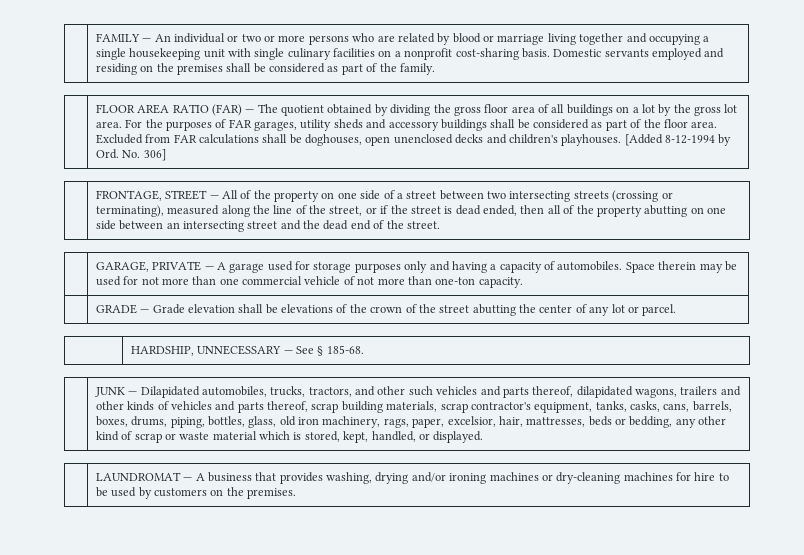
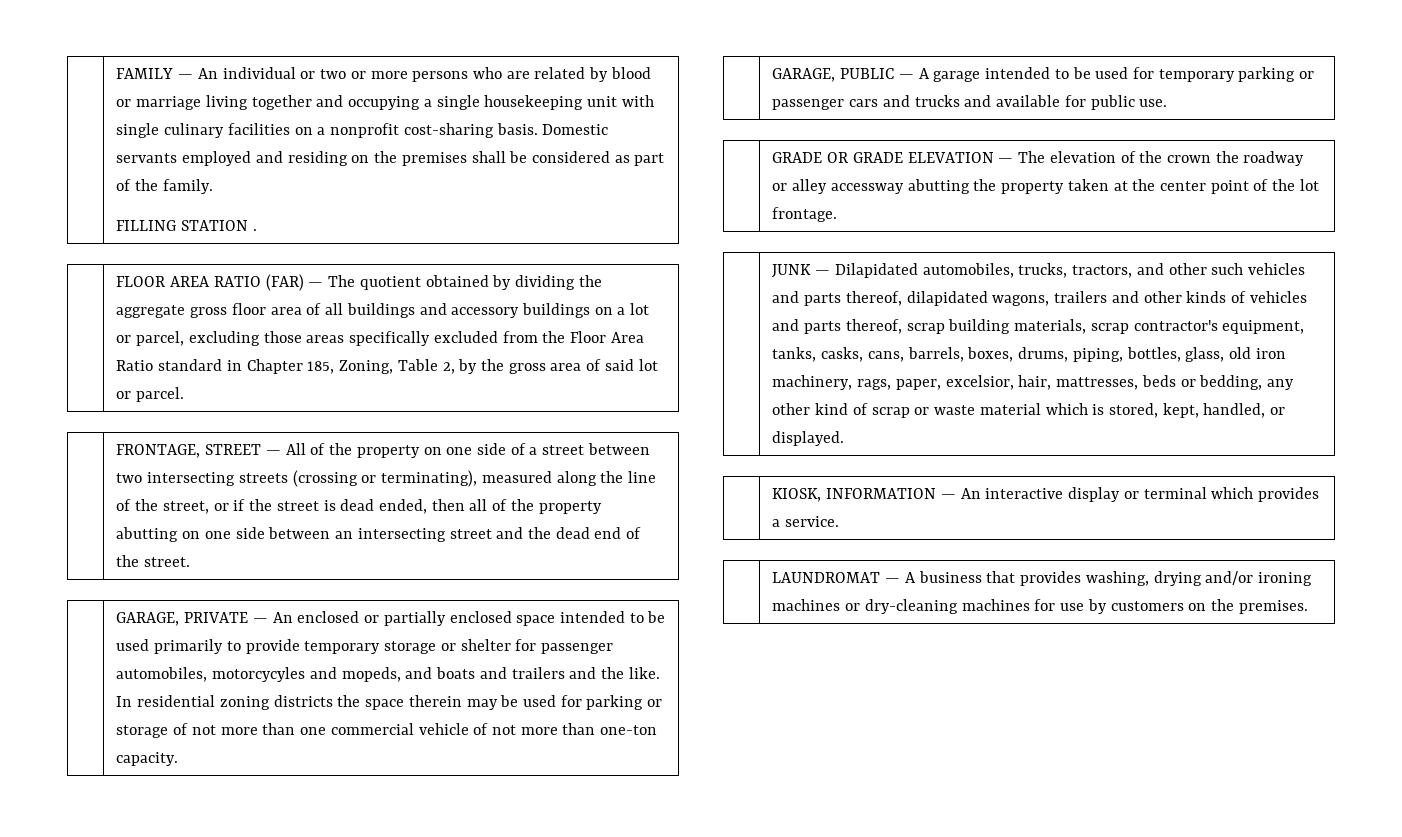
(435, 69) none -> [116,220,257,231] // FILLING STATION .
(451, 108) none -> [116,305,186,318] aggregate
[616,104,738,116] [95,119,718,131] [95,134,732,146] [95,149,166,161] on a lot by the gross lot area. For the purposes of FAR garages, utility sheds and accessory buildings shall be considered as part of the floor area. Excluded from FAR calculations shall be doghouses, open unenclosed decks and children's playhouses. [Added 8-12-1994 by Ord. No. 306] -> [419,303,650,318] [116,331,644,346] [116,359,658,374] [116,387,185,402] and accessory buildings on a lot or parcel, excluding those areas specifically excluded from the Floor Area Ratio standard in Chapter 185, Zoning, Table 2, by the gross area of said lot or parcel.
[216,261,655,273] A garage used for storage purposes only and having a capacity of automobiles. Space -> [272,611,666,626] [116,639,613,654] [116,667,660,682] [116,695,405,710] An enclosed or partially enclosed space intended to be used primarily to provide temporary storage or shelter for passenger automobiles, motorcycyles and mopeds, and boats and trailers and the like. In residential zoning districts the space
(139, 280) none -> [586,695,663,710] [116,723,189,738] parking or storage of
[95,304,677,316] [130,345,364,356] GRADE — Grade elevation shall be elevations of the crown of the street abutting the center of any lot or parcel. // | HARDSHIP, UNNECESSARY — See § 185-68. -> [772,67,1315,82] [772,95,1168,110] [772,151,1305,166] [772,179,1319,194] [772,207,838,222] GARAGE, PUBLIC — A garage intended to be used for temporary parking or passenger cars and trucks and available for public use. // | GRADE OR GRADE ELEVATION — The elevation of the crown the roadway or alley accessway abutting the property taken at the center point of the lot frontage.
(484, 437) none -> [772,487,1319,502] [772,516,840,527] // | KIOSK, INFORMATION — An interactive display or terminal which provides a service.
[694,472,729,481] [95,487,137,497] hire to be used -> [1060,603,1085,611] use

